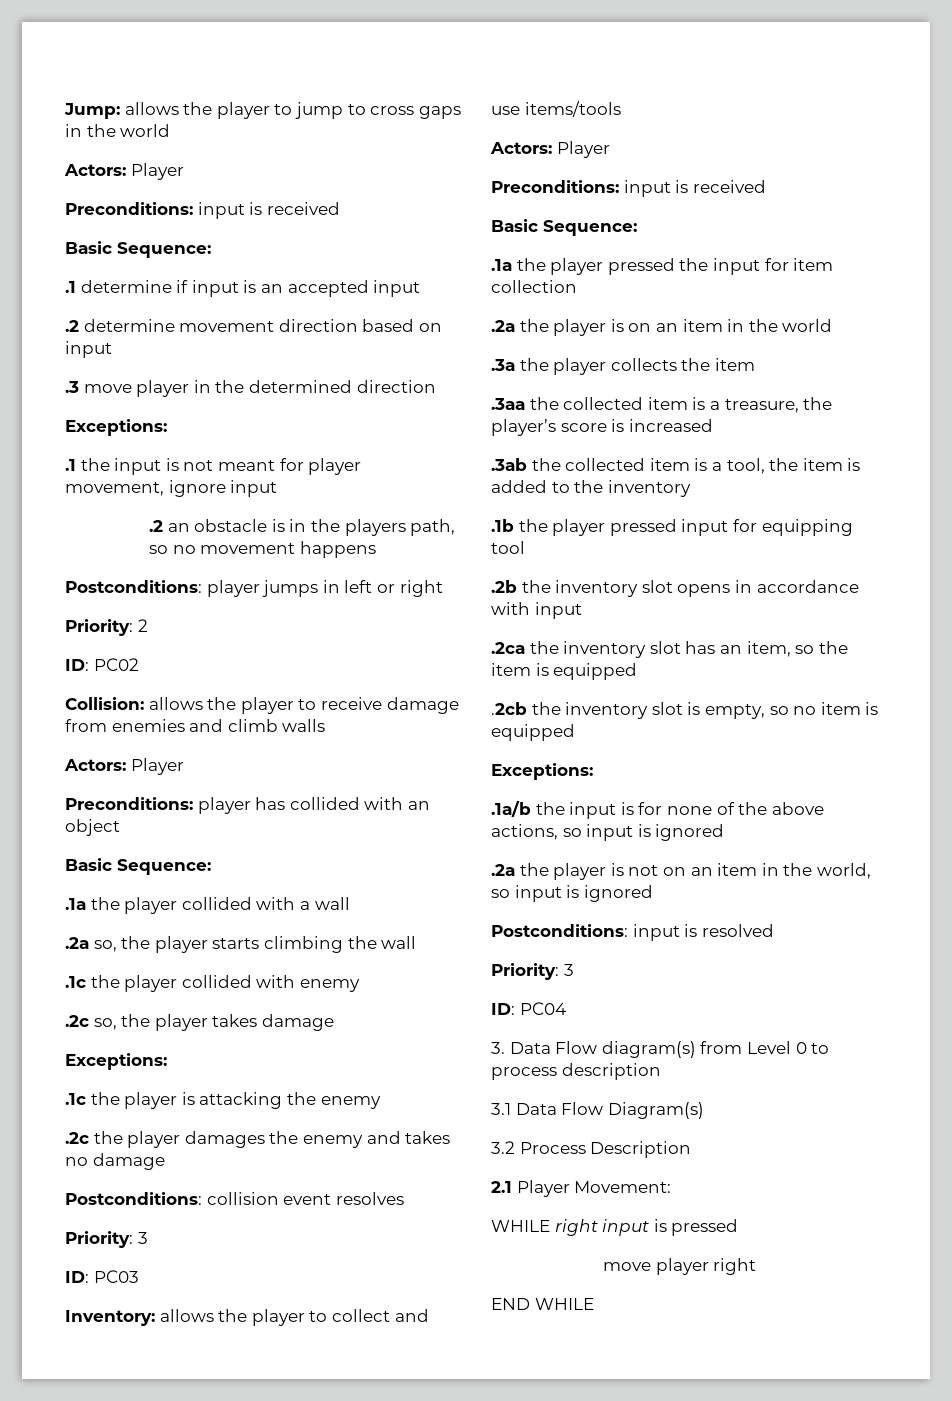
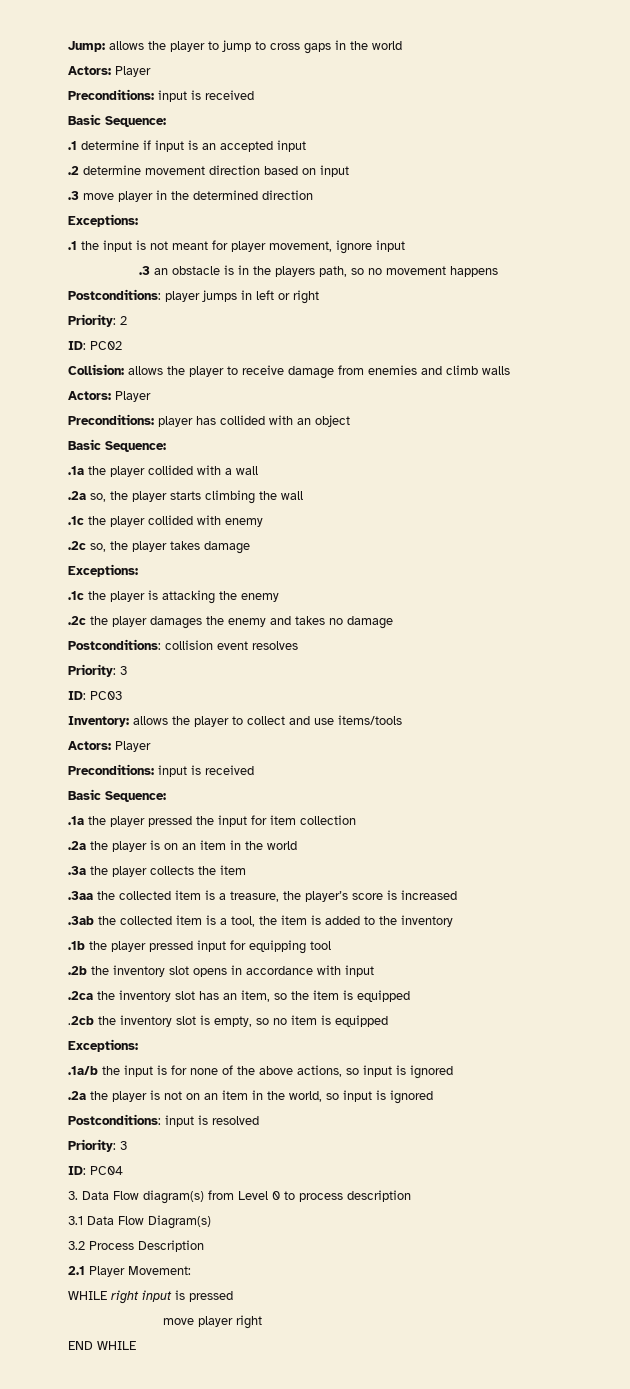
[149,520,164,532] .2 -> [139,266,151,275] .3

